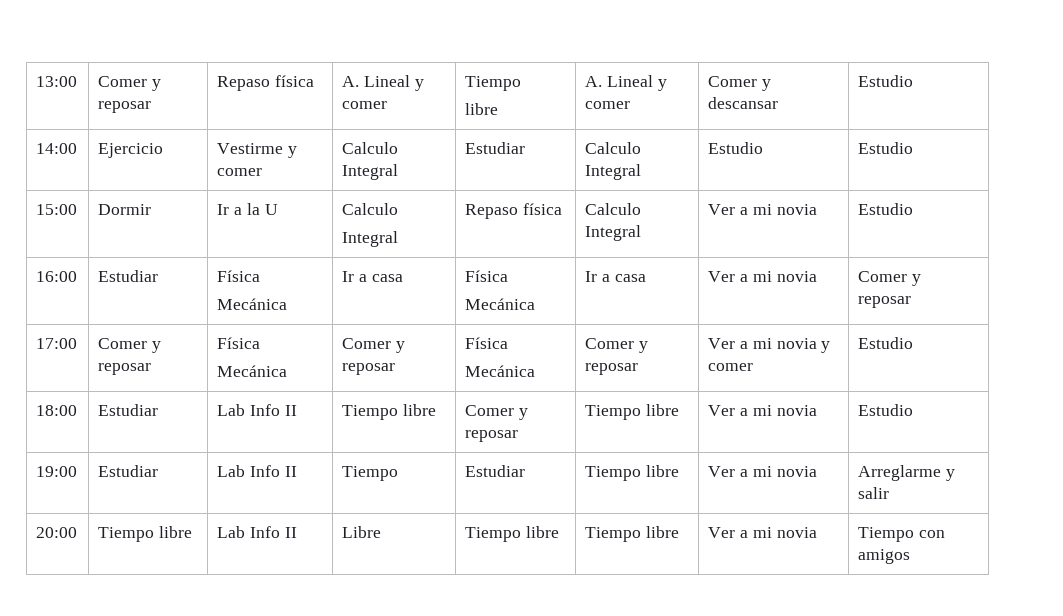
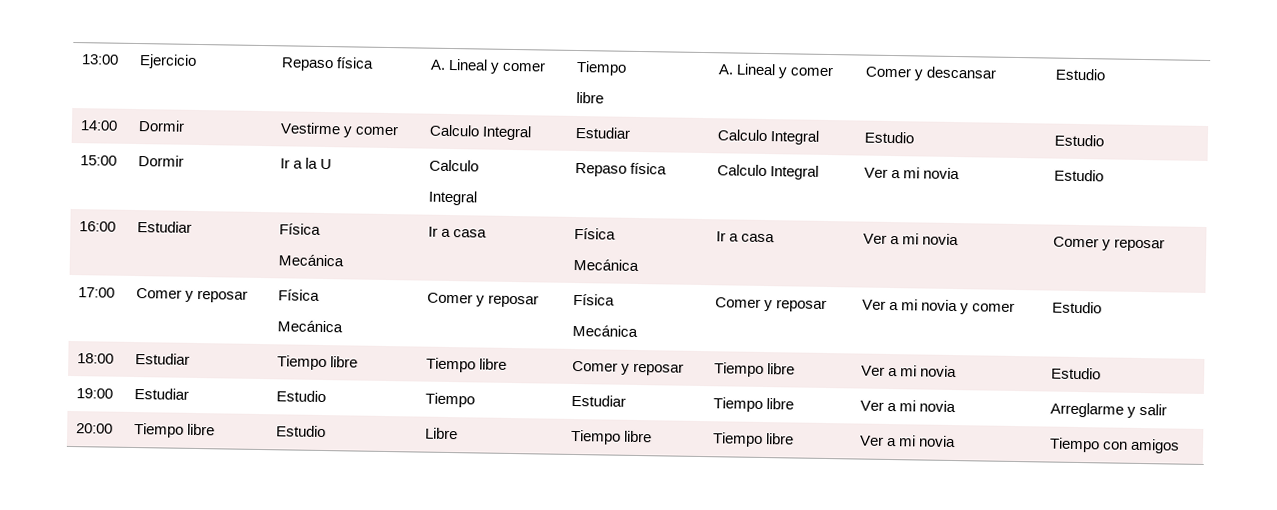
[98,76,162,91] [98,101,152,113] Comer y reposar -> [138,54,197,69] Ejercicio
[98,143,164,158] Ejercicio -> [137,120,185,132] Dormir
[217,404,297,416] Lab Info II -> [276,355,358,371] Tiempo libre
[217,465,297,477] Lab Info II -> [275,390,326,403] Estudio
[217,526,297,538] Lab Info II -> [275,425,326,438] Estudio

